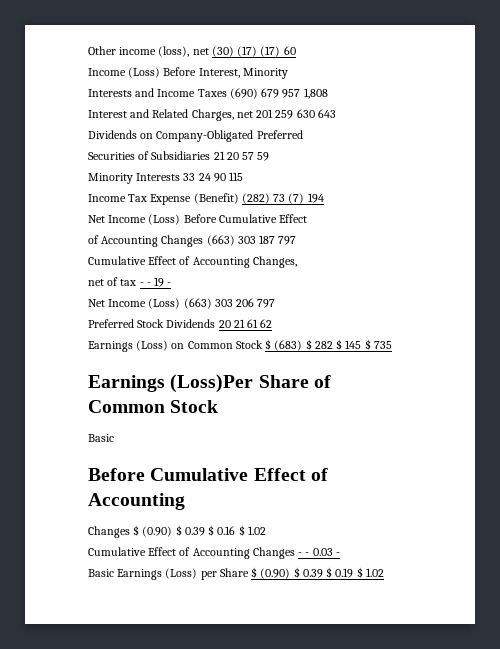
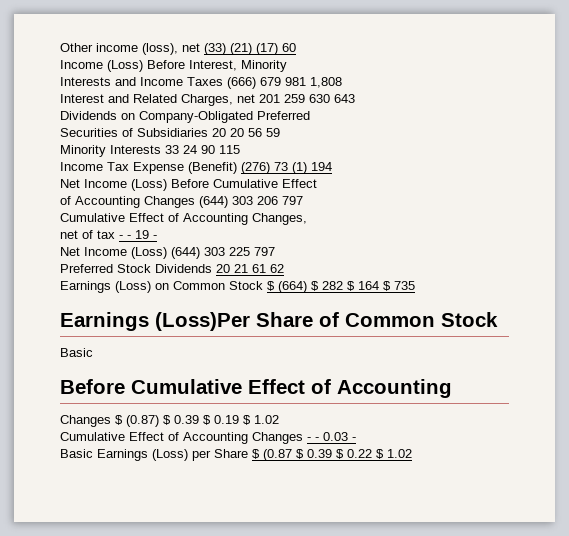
[211,46,258,57] (30) (17) -> [204,43,252,55] (33) (21)
[229,88,301,99] (690) 679 957 -> [227,77,306,89] (666) 679 981
[213,151,255,160] 21 20 57 -> [212,128,262,137] 20 20 56
[241,193,305,204] (282) 73 (7) -> [241,162,307,174] (276) 73 (1)
[206,235,276,246] (663) 303 187 -> [199,196,278,208] (644) 303 206
[183,298,255,309] (663) 303 206 -> [171,247,250,259] (644) 303 225
[274,340,303,351] (683) -> [278,281,307,293] (664)
[345,340,362,349] 145 -> [358,281,379,290] 164
[142,525,236,537] (0.90) $ 0.39 $ 0.16 -> [126,415,239,427] (0.87) $ 0.39 $ 0.19
[260,567,354,579] (0.90) $ 0.39 $ 0.19 -> [263,449,372,461] (0.87 $ 0.39 $ 0.22

